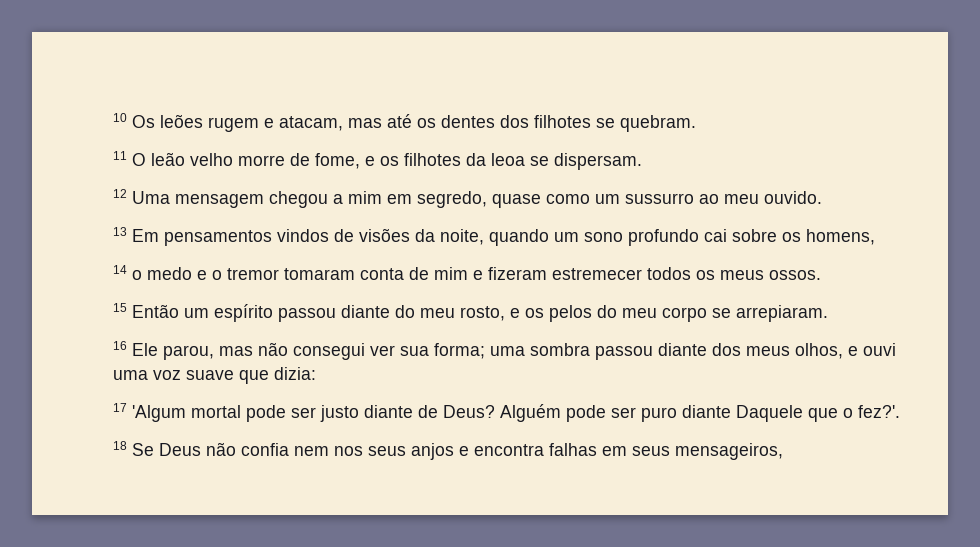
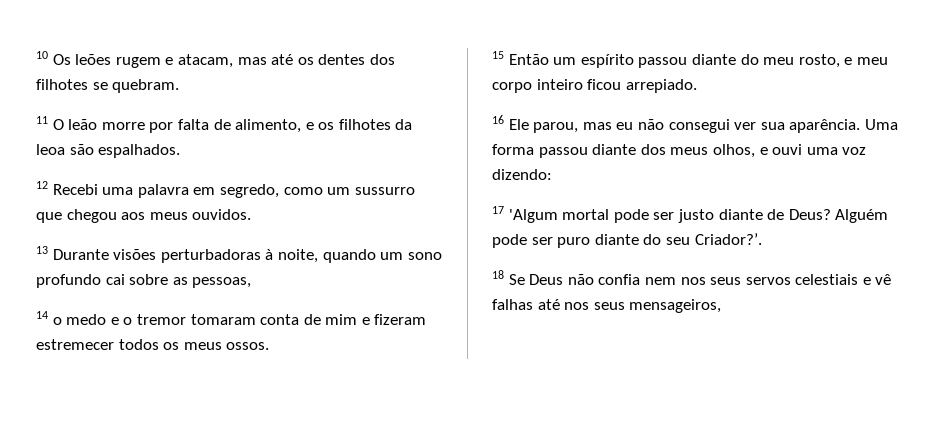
[190,153,360,169] velho morre de fome, -> [101,119,302,133] morre por falta de alimento,
[530,153,642,170] se dispersam. -> [69,144,181,158] são espalhados.
[132,191,382,208] Uma mensagem chegou a mim -> [52,184,189,198] Recebi uma palavra
[492,194,541,208] quase -> (279, 191) none
[699,191,822,204] [113,227,435,246] ao meu ouvido. // 13 Em pensamentos vindos de visões da -> [36,209,252,223] [36,246,274,263] que chegou aos meus ouvidos. // 13 Durante visões perturbadoras à
[782,229,875,245] os homens, -> [172,277,252,288] as pessoas,
[525,305,828,322] os pelos do meu corpo se arrepiaram. -> [856,57,888,65] [492,79,697,93] meu corpo inteiro ficou arrepiado.
(253, 351) none -> [616,122,634,130] eu
[434,343,590,359] forma; uma sombra -> [789,119,898,133] [492,144,534,155] aparência. Uma forma
[186,367,316,384] suave que dizia: -> [492,169,552,180] dizendo:
[736,405,900,422] Daquele que o fez?'. -> [643,233,762,245] do seu Criador?’.
[411,443,627,460] anjos e encontra falhas em -> [745,274,892,285] [492,299,590,310] servos celestiais e vê falhas até nos

